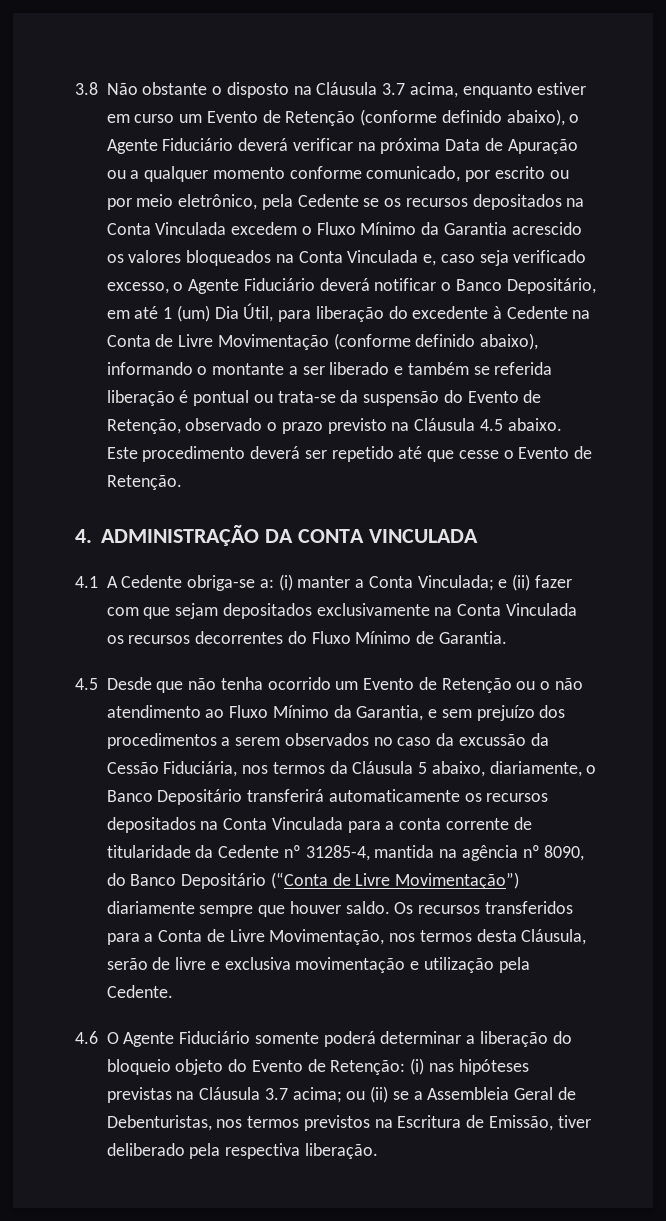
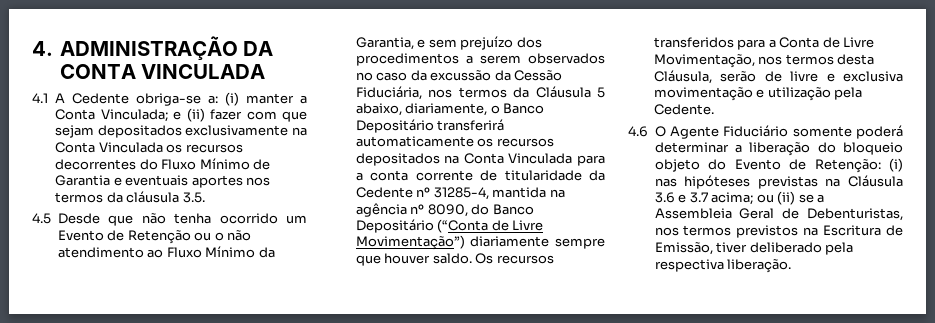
[75,82,587,98] [106,109,580,126] [106,138,578,154] [106,166,569,182] [106,194,585,210] [106,222,582,235] [106,250,587,266] [106,278,596,294] [106,303,591,322] [106,333,539,350] [106,362,553,375] [106,390,542,406] [106,418,562,434] [106,446,593,462] [106,475,182,490] 3.8 Não obstante o disposto na Cláusula 3.7 acima, enquanto estiver em curso um Evento de Retenção (conforme definido abaixo), o Agente Fiduciário deverá verificar na próxima Data de Apuração ou a qualquer momento conforme comunicado, por escrito ou por meio eletrônico, pela Cedente se os recursos depositados na Conta Vinculada excedem o Fluxo Mínimo da Garantia acrescido os valores bloqueados na Conta Vinculada e, caso seja verificado excesso, o Agente Fiduciário deverá notificar o Banco Depositário, em até 1 (um) Dia Útil, para liberação do excedente à Cedente na Conta de Livre Movimentação (conforme definido abaixo), informando o montante a ser liberado e também se referida liberação é pontual ou trata-se da suspensão do Evento de Retenção, observado o prazo previsto na Cláusula 4.5 abaixo. Este procedimento deverá ser repetido até que cesse o Evento de Retenção. // -> (32, 48) none
[438,631,507,644] Garantia. -> [55,175,271,188] [55,191,205,203] Garantia e eventuais aportes nos termos da cláusula 3.5.
(261, 1093) none -> [654,192,687,203] 3.6 e

